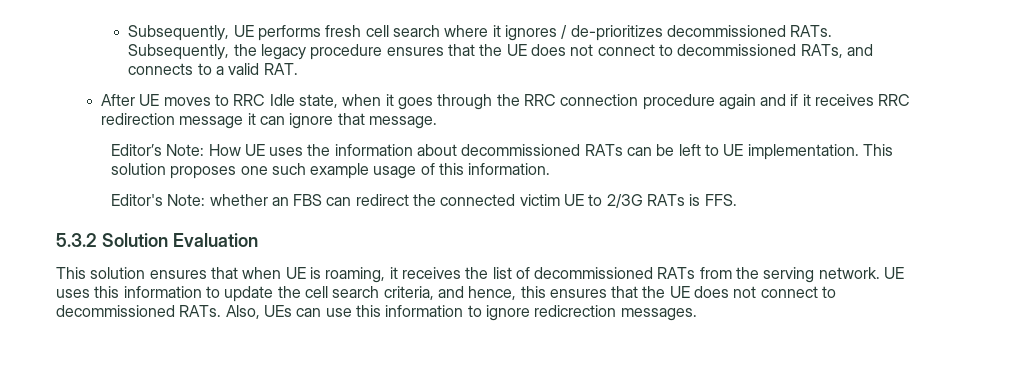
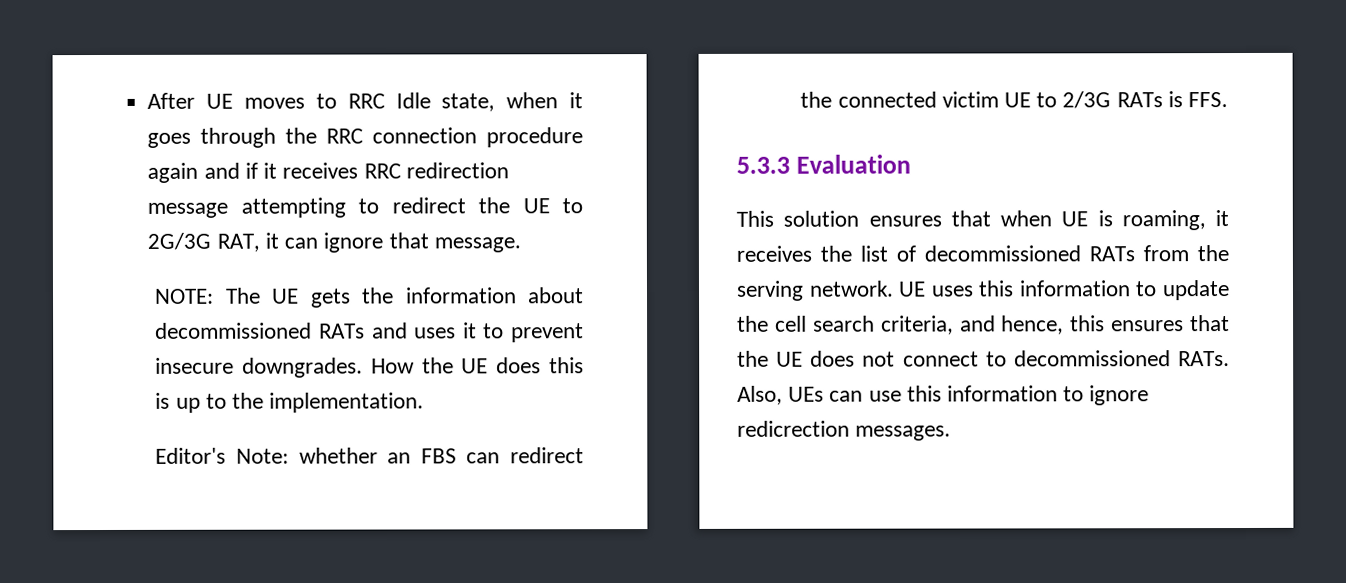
[128,25,833,41] [128,44,873,60] [128,63,298,75] Subsequently, UE performs fresh cell search where it ignores / de-prioritizes decommissioned RATs. Subsequently, the legacy procedure ensures that the UE does not connect to decommissioned RATs, and connects to a valid RAT. // -> (147, 100) none
(244, 122) none -> [240,197,583,218] [147,232,260,252] attempting to redirect the UE to 2G/3G RAT,
[110,144,304,156] Editor’s Note: How UE uses -> [154,287,351,308] NOTE: The UE gets
[627,144,894,160] [110,163,551,179] can be left to UE implementation. This solution proposes one such example usage of this information. -> [371,322,584,343] [155,357,584,378] [155,392,425,413] and uses it to prevent insecure downgrades. How the UE does this is up to the implementation.
[56,233,168,247] 5.3.2 Solution -> [736,156,790,174] 5.3.3

